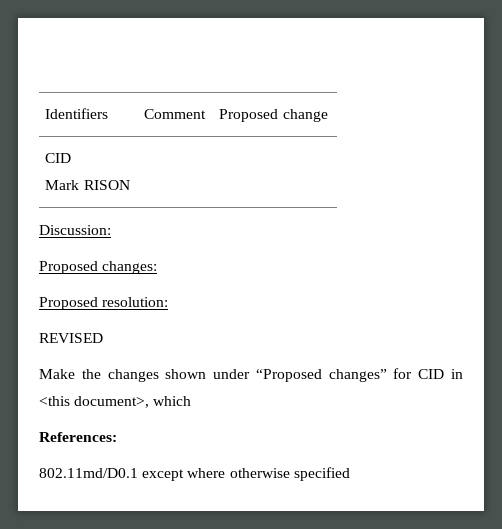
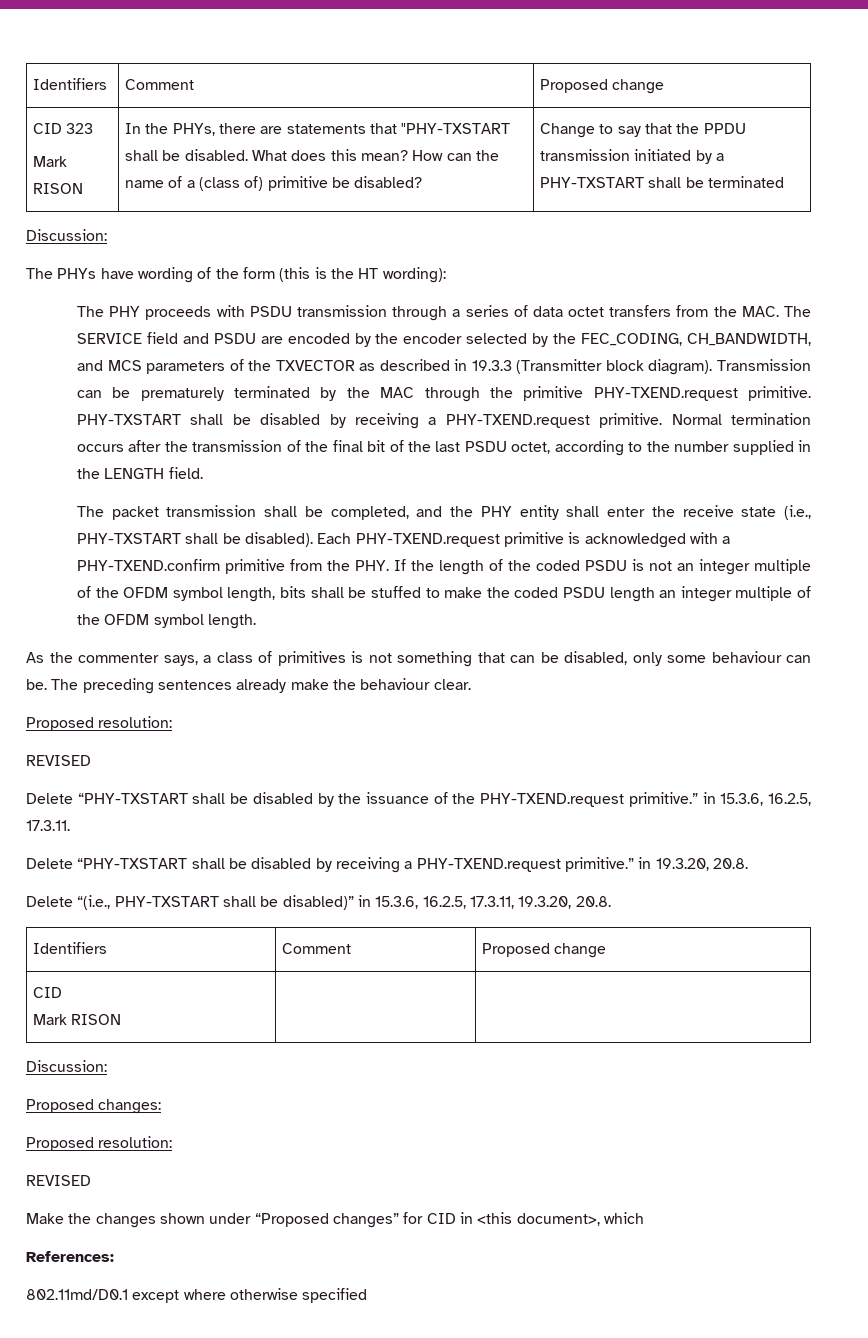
[45,108,109,119] [144,109,207,119] [219,109,328,122] Identifiers | Comment | Proposed change -> [32,78,107,90] [124,79,194,90] [539,79,665,94] [32,123,94,134] [32,156,67,167] [32,183,83,194] [124,123,511,136] [124,149,499,161] [124,176,423,191] [539,123,746,138] [539,149,724,164] [539,176,784,188] [26,229,107,241] [26,267,446,283] [77,305,811,321] [77,332,811,347] [77,359,811,375] [77,386,811,402] [77,413,812,429] [77,440,811,456] [77,467,203,479] [77,505,811,520] [77,532,731,548] [77,559,811,575] [77,586,811,602] [77,614,256,629] [26,651,811,667] [26,678,471,694] [26,716,173,731] [26,755,91,766] [26,792,811,807] [26,820,70,831] [26,857,748,873] [26,895,611,910] [32,942,107,954] [281,943,351,954] [481,943,607,958] Identifiers | Comment | Proposed change // CID 323 // Mark RISON | In the PHYs, there are statements that "PHY-TXSTART shall be disabled. What does this mean? How can the name of a (class of) primitive be disabled? | Change to say that the PPDU transmission initiated by a PHY-TXSTART shall be terminated // Discussion: // The PHYs have wording of the form (this is the HT wording): // The PHY proceeds with PSDU transmission through a series of data octet transfers from the MAC. The SERVICE field and PSDU are encoded by the encoder selected by the FEC_CODING, CH_BANDWIDTH, and MCS parameters of the TXVECTOR as described in 19.3.3 (Transmitter block diagram). Transmission can be prematurely terminated by the MAC through the primitive PHY-TXEND.request primitive. PHY-TXSTART shall be disabled by receiving a PHY-TXEND.request primitive. Normal termination occurs after the transmission of the final bit of the last PSDU octet, according to the number supplied in the LENGTH field. // The packet transmission shall be completed, and the PHY entity shall enter the receive state (i.e., PHY-TXSTART shall be disabled). Each PHY-TXEND.request primitive is acknowledged with a PHY-TXEND.confirm primitive from the PHY. If the length of the coded PSDU is not an integer multiple of the OFDM symbol length, bits shall be stuffed to make the coded PSDU length an integer multiple of the OFDM symbol length. // As the commenter says, a class of primitives is not something that can be disabled, only some behaviour can be. The preceding sentences already make the behaviour clear. // Proposed resolution: // REVISED // Delete “PHY-TXSTART shall be disabled by the issuance of the PHY-TXEND.request primitive.” in 15.3.6, 16.2.5, 17.3.11. // Delete “PHY-TXSTART shall be disabled by receiving a PHY-TXEND.request primitive.” in 19.3.20, 20.8. // Delete “(i.e., PHY-TXSTART shall be disabled)” in 15.3.6, 16.2.5, 17.3.11, 19.3.20, 20.8. // Identifiers | Comment | Proposed change

